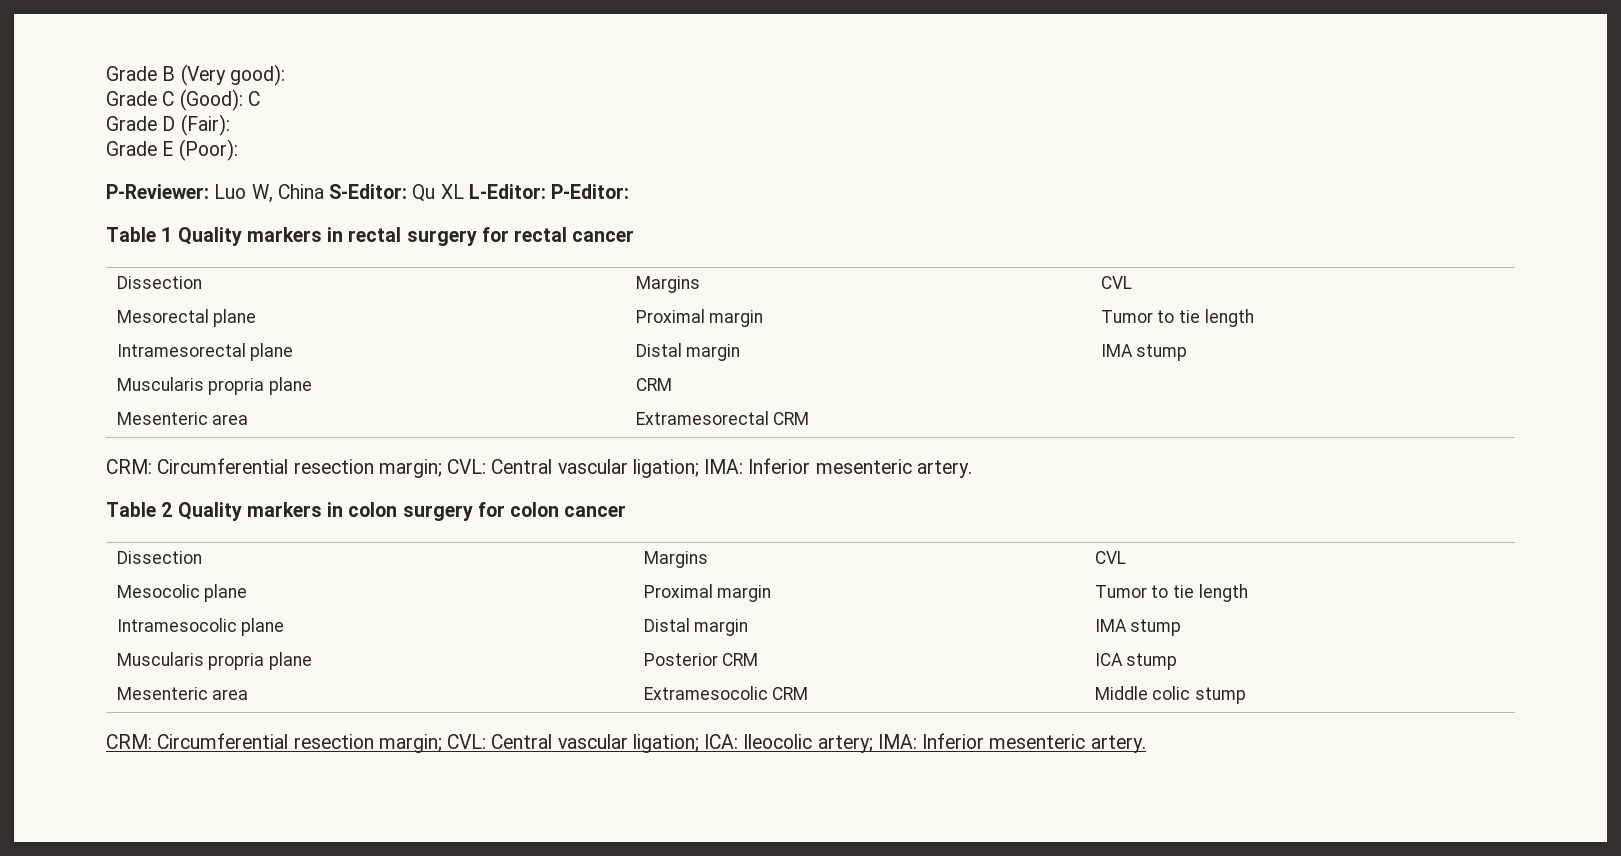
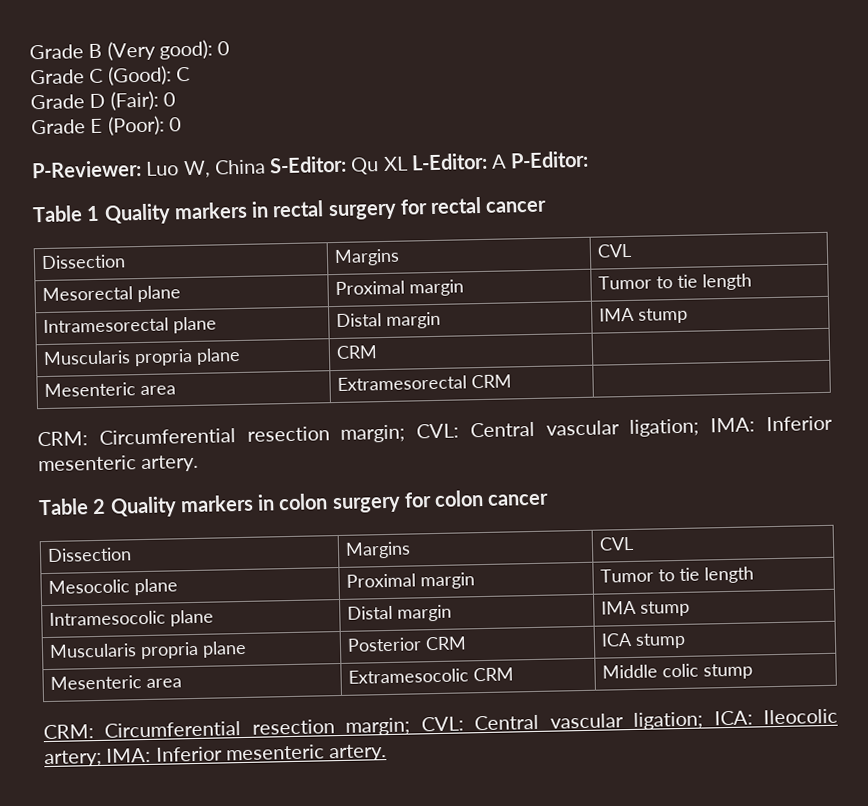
(285, 75) none -> [217,41,231,56] 0
(230, 125) none -> [162,92,176,107] 0
(238, 150) none -> [168,117,182,132] 0
(546, 191) none -> [491,154,508,169] A

